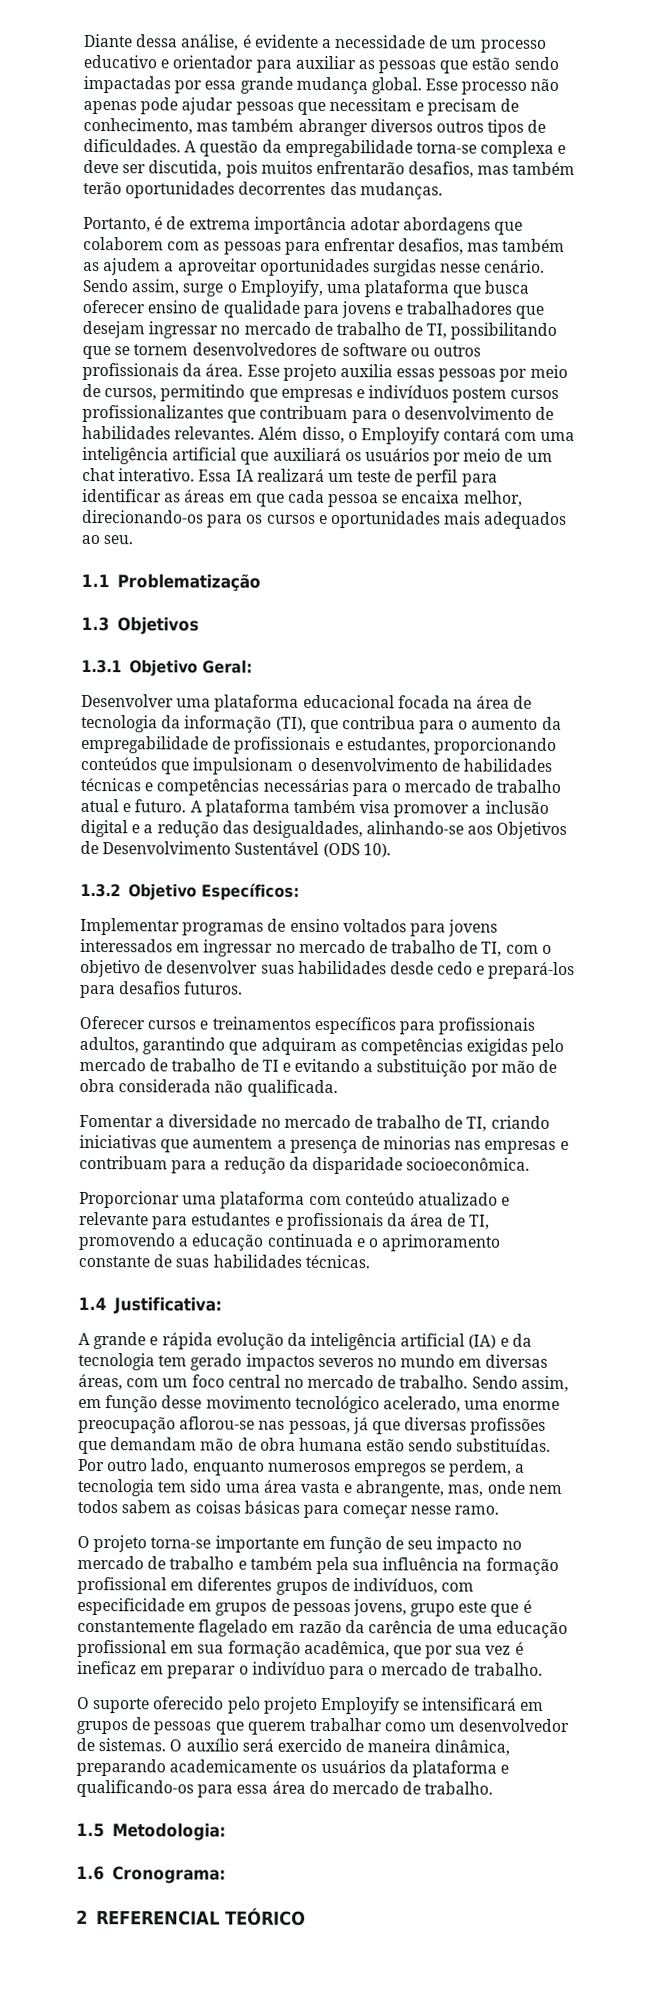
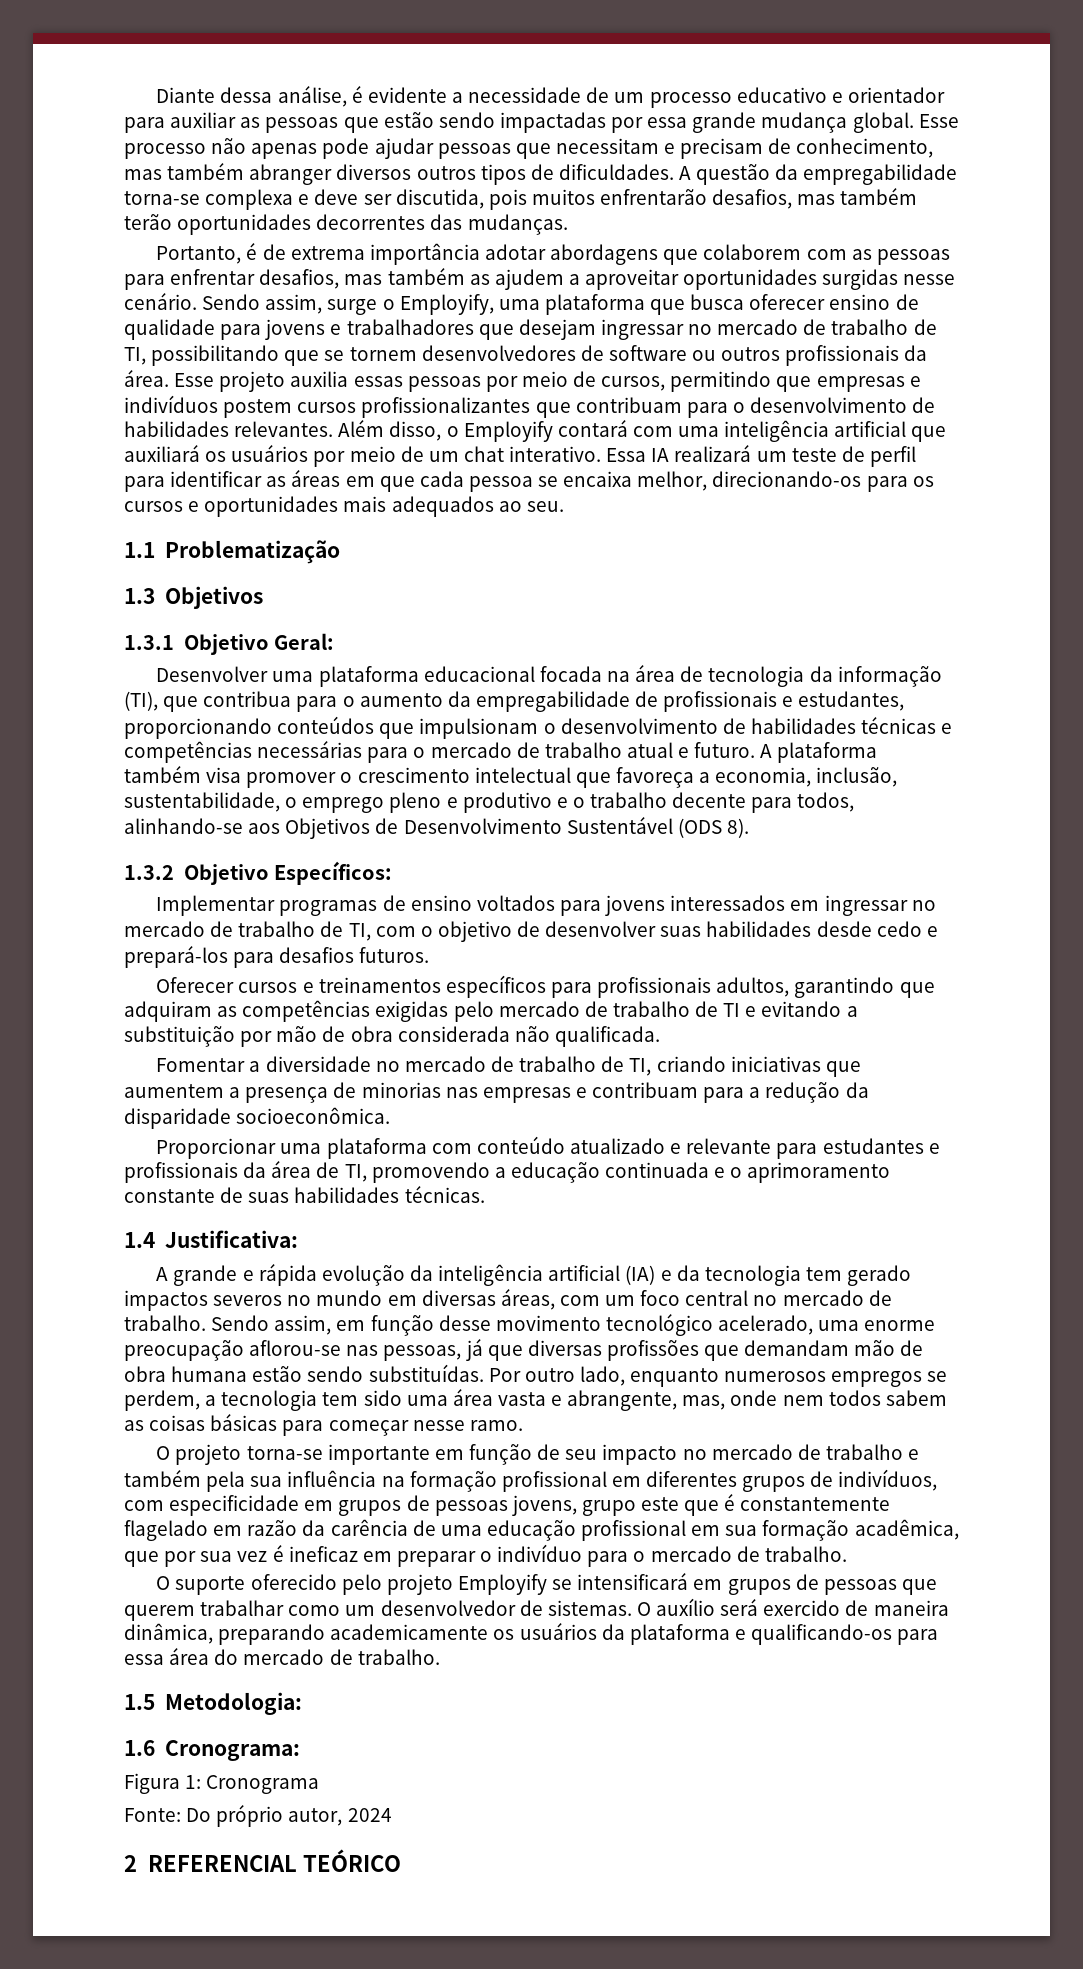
[471,800,549,814] [80,819,363,839] a inclusão digital e a redução das desigualdades, -> [340,767,898,788] [124,792,855,813] o crescimento intelectual que favoreça a economia, inclusão, sustentabilidade, o emprego pleno e produtivo e o trabalho decente para todos,
[362,843,391,858] 10). -> [726,818,749,838] 8).
(226, 1875) none -> [124,1773,320,1794] [124,1805,392,1827] // Figura 1: Cronograma // Fonte: Do próprio autor, 2024

